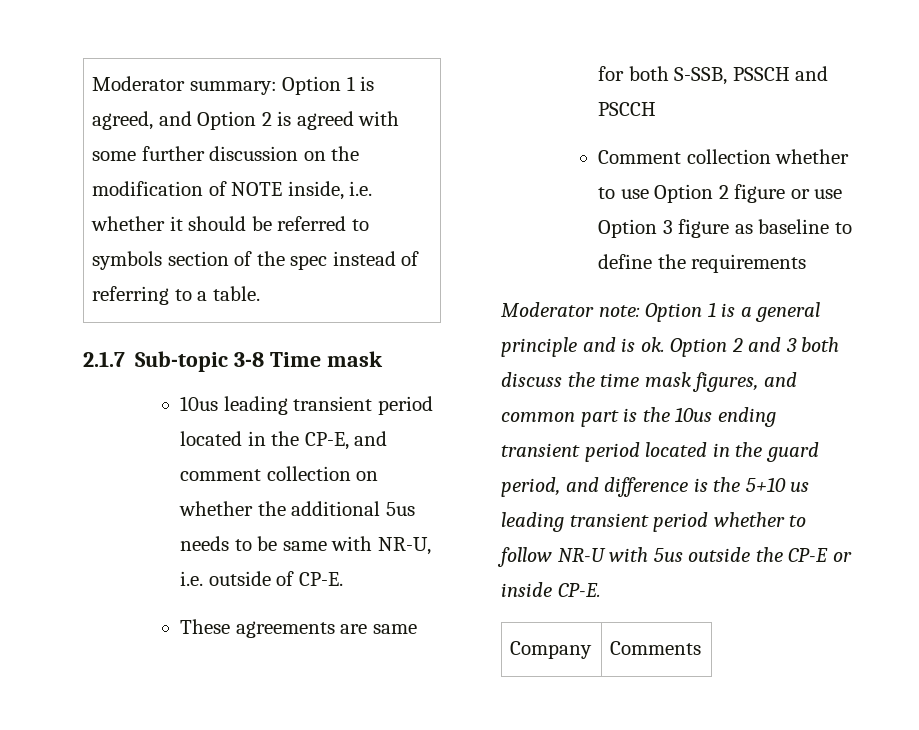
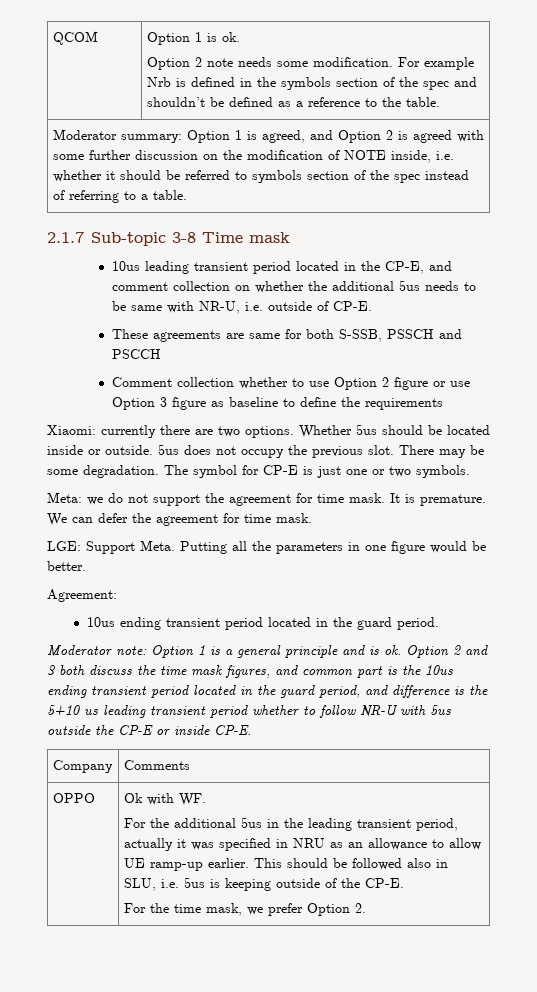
(92, 83) none -> [52,31,98,45] [146,32,240,45] [146,57,474,70] [146,77,477,90] [146,97,440,107] QCOM | Option 1 is ok. // Option 2 note needs some modification. For example Nrb is defined in the symbols section of the spec and shouldn’t be defined as a reference to the table. //
(807, 263) none -> [47,424,490,438] [47,444,484,458] [47,465,470,478] [47,492,486,506] [47,513,312,526] [47,540,486,554] [47,561,86,571] [47,589,117,602] [87,617,440,630] // Xiaomi: currently there are two options. Whether 5us should be located inside or outside. 5us does not occupy the previous slot. There may be some degradation. The symbol for CP-E is just one or two symbols. // Meta: we do not support the agreement for time mask. It is premature. We can defer the agreement for time mask. // LGE: Support Meta. Putting all the parameters in one figure would be better. // Agreement: // 10us ending transient period located in the guard period.
(702, 648) none -> [52,793,95,803] [123,793,206,806] [123,817,458,831] [123,838,481,851] [123,858,448,871] [123,877,404,891] [123,903,366,916] // OPPO | Ok with WF. // For the additional 5us in the leading transient period, actually it was specified in NRU as an allowance to allow UE ramp-up earlier. This should be followed also in SLU, i.e. 5us is keeping outside of the CP-E. // For the time mask, we prefer Option 2.

